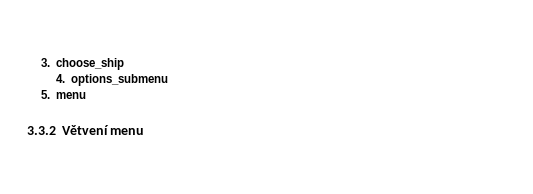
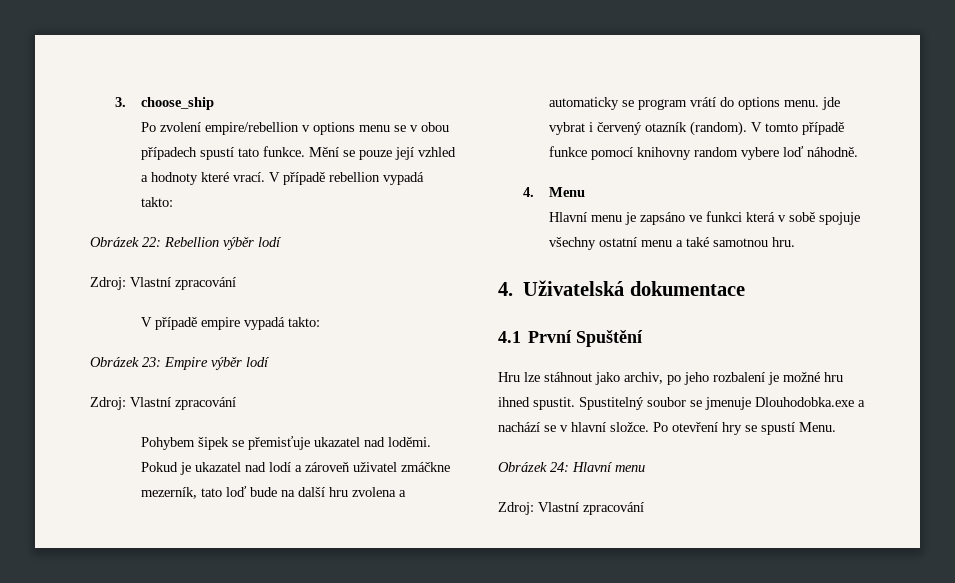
[55,74,168,86] [41,90,87,99] [27,125,145,135] 4. options_submenu // 5. menu // 3.3.2 Větvení menu -> [140,122,449,135] [140,146,456,160] [140,172,424,185] [140,197,173,207] [90,237,282,250] [90,277,236,290] [140,317,320,330] [90,357,270,370] [90,397,236,410] [140,436,431,450] [140,462,450,475] [140,486,406,499] [548,97,840,110] [548,121,844,136] [548,146,858,160] [523,187,585,197] [548,211,860,225] [548,237,795,250] [498,280,745,296] [498,330,644,347] [498,372,843,385] [498,397,865,410] [498,422,836,435] [498,462,645,472] [498,502,644,515] Po zvolení empire/rebellion v options menu se v obou případech spustí tato funkce. Mění se pouze její vzhled a hodnoty které vrací. V případě rebellion vypadá takto: // Obrázek 22: Rebellion výběr lodí // Zdroj: Vlastní zpracování // V případě empire vypadá takto: // Obrázek 23: Empire výběr lodí // Zdroj: Vlastní zpracování // Pohybem šipek se přemisťuje ukazatel nad loděmi. Pokud je ukazatel nad lodí a zároveň uživatel zmáčkne mezerník, tato loď bude na další hru zvolena a automaticky se program vrátí do options menu. jde vybrat i červený otazník (random). V tomto případě funkce pomocí knihovny random vybere loď náhodně. // 4. Menu // Hlavní menu je zapsáno ve funkci která v sobě spojuje všechny ostatní menu a také samotnou hru. // 4. Uživatelská dokumentace // 4.1 První Spuštění // Hru lze stáhnout jako archiv, po jeho rozbalení je možné hru ihned spustit. Spustitelný soubor se jmenuje Dlouhodobka.exe a nachází se v hlavní složce. Po otevření hry se spustí Menu. // Obrázek 24: Hlavní menu // Zdroj: Vlastní zpracování

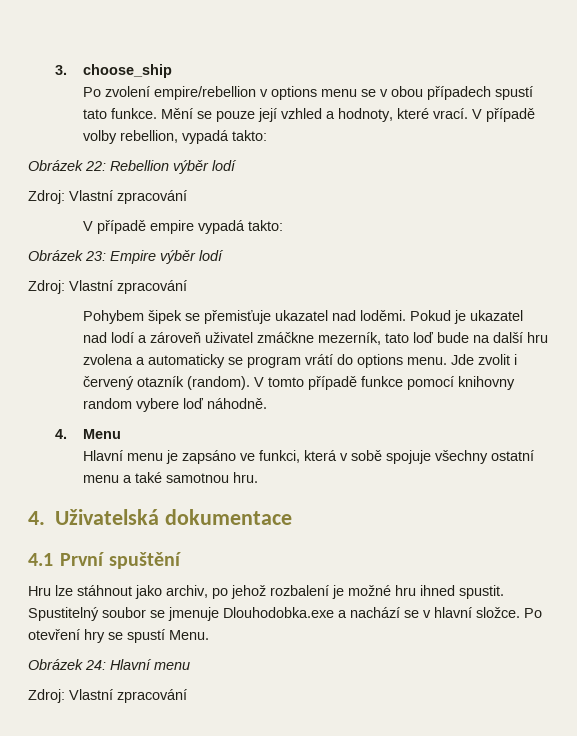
[150,172,198,185] hodnoty -> [337,108,393,122] hodnoty,
[328,172,380,182] rebellion -> [82,130,178,144] volby rebellion,
[821,97,840,110] [548,122,585,135] jde vybrat -> [450,354,510,365] Jde zvolit
[705,211,742,222] funkci -> [258,450,300,463] funkci,
[576,330,644,347] Spuštění -> [108,552,181,569] spuštění
[684,372,709,385] jeho -> [231,585,266,599] jehož

